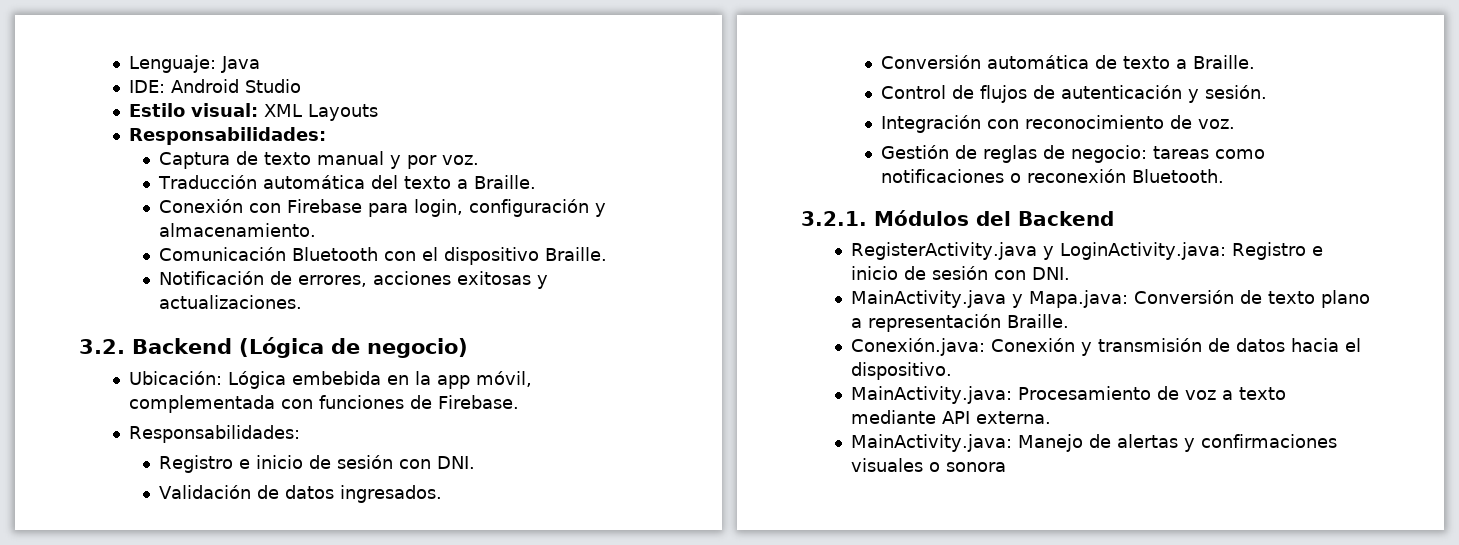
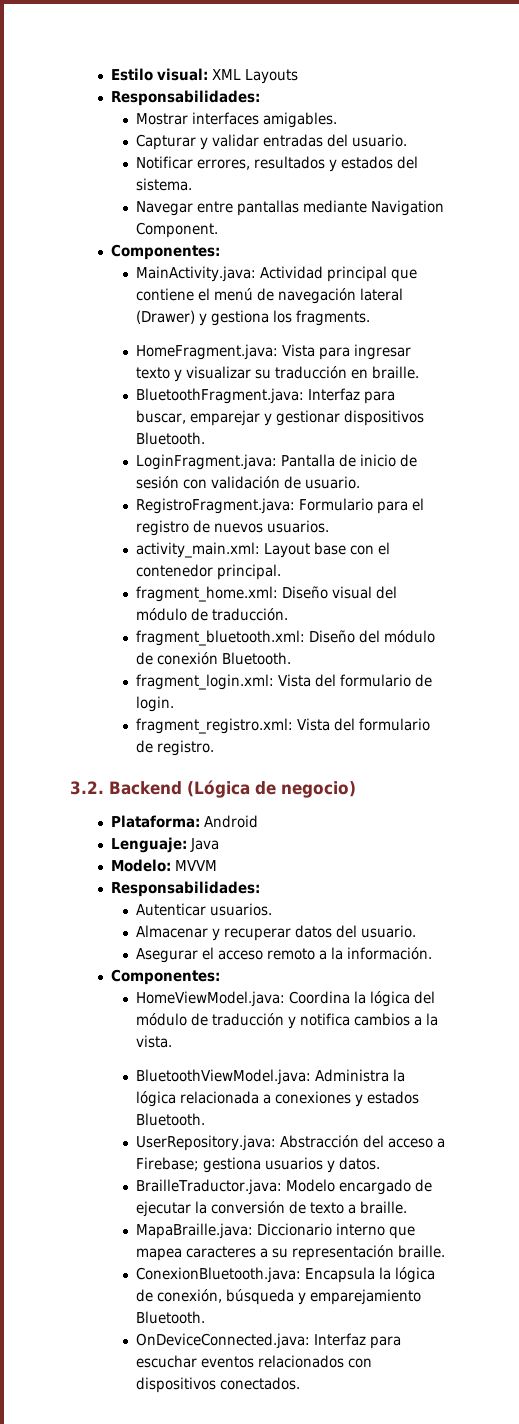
[129,55,261,73] [129,79,302,93] Lenguaje: Java // IDE: Android Studio // -> (111, 74) none
[159,151,480,169] [158,175,537,189] [159,199,607,217] [159,223,317,237] [159,247,608,265] [159,271,549,289] [159,295,303,309] Captura de texto manual y por voz. // Traducción automática del texto a Braille. // Conexión con Firebase para login, configuración y almacenamiento. // Comunicación Bluetooth con el dispositivo Braille. // Notificación de errores, acciones exitosas y actualizaciones. -> [136,112,338,128] [136,134,408,150] [136,156,419,172] [136,178,193,191] [136,200,445,216] [136,222,219,238] [111,244,221,260] [136,266,418,282] [136,288,404,304] [136,310,371,326] [136,344,412,360] [136,366,420,382] [136,388,396,404] [136,410,425,426] [136,432,206,445] [136,454,418,470] [136,476,361,489] [136,498,425,514] [136,520,330,536] [136,542,391,558] [136,564,282,580] [136,586,398,602] [136,608,289,621] [136,630,436,646] [136,652,292,665] [136,674,433,690] [136,696,175,712] [136,718,431,734] [136,740,215,756] Mostrar interfaces amigables. // Capturar y validar entradas del usuario. // Notificar errores, resultados y estados del sistema. // Navegar entre pantallas mediante Navigation Component. // Componentes: // MainActivity.java: Actividad principal que contiene el menú de navegación lateral (Drawer) y gestiona los fragments. // HomeFragment.java: Vista para ingresar texto y visualizar su traducción en braille. // BluetoothFragment.java: Interfaz para buscar, emparejar y gestionar dispositivos Bluetooth. // LoginFragment.java: Pantalla de inicio de sesión con validación de usuario. // RegistroFragment.java: Formulario para el registro de nuevos usuarios. // activity_main.xml: Layout base con el contenedor principal. // fragment_home.xml: Diseño visual del módulo de traducción. // fragment_bluetooth.xml: Diseño del módulo de conexión Bluetooth. // fragment_login.xml: Vista del formulario de login. // fragment_registro.xml: Vista del formulario de registro.
[129,371,533,389] [129,395,520,413] [129,425,301,443] [159,455,476,473] [159,485,443,503] [881,55,1256,69] [881,85,1268,103] [881,115,1236,133] [881,145,1266,163] [881,169,1225,183] [801,210,1114,226] [851,242,1323,260] [851,266,1071,280] [851,290,1371,308] [851,314,1070,332] [851,338,1362,356] [851,362,953,380] [851,386,1287,404] [851,410,1052,424] [851,434,1338,452] [851,458,1007,472] Ubicación: Lógica embebida en la app móvil, complementada con funciones de Firebase. // Responsabilidades: // Registro e inicio de sesión con DNI. // Validación de datos ingresados. // Conversión automática de texto a Braille. // Control de flujos de autenticación y sesión. // Integración con reconocimiento de voz. // Gestión de reglas de negocio: tareas como notificaciones o reconexión Bluetooth. // 3.2.1. Módulos del Backend // RegisterActivity.java y LoginActivity.java: Registro e inicio de sesión con DNI. // MainActivity.java y Mapa.java: Conversión de texto plano a representación Braille. // Conexión.java: Conexión y transmisión de datos hacia el dispositivo. // MainActivity.java: Procesamiento de voz a texto mediante API externa. // MainActivity.java: Manejo de alertas y confirmaciones visuales o sonora -> [111,815,259,828] [111,837,220,853] [111,859,218,872] [111,881,261,897] [136,903,273,916] [136,925,417,941] [136,947,433,963] [111,969,221,985] [136,991,436,1007] [136,1013,439,1029] [136,1035,173,1048] [136,1069,406,1085] [136,1091,420,1107] [136,1113,206,1126] [136,1135,446,1151] [136,1157,381,1173] [136,1179,433,1195] [136,1201,408,1217] [136,1223,416,1239] [136,1245,446,1261] [136,1267,436,1283] [136,1289,422,1305] [136,1311,206,1324] [136,1333,402,1349] [136,1355,373,1368] [136,1377,301,1393] Plataforma: Android // Lenguaje: Java // Modelo: MVVM // Responsabilidades: // Autenticar usuarios. // Almacenar y recuperar datos del usuario. // Asegurar el acceso remoto a la información. // Componentes: // HomeViewModel.java: Coordina la lógica del módulo de traducción y notifica cambios a la vista. // BluetoothViewModel.java: Administra la lógica relacionada a conexiones y estados Bluetooth. // UserRepository.java: Abstracción del acceso a Firebase; gestiona usuarios y datos. // BrailleTraductor.java: Modelo encargado de ejecutar la conversión de texto a braille. // MapaBraille.java: Diccionario interno que mapea caracteres a su representación braille. // ConexionBluetooth.java: Encapsula la lógica de conexión, búsqueda y emparejamiento Bluetooth. // OnDeviceConnected.java: Interfaz para escuchar eventos relacionados con dispositivos conectados.

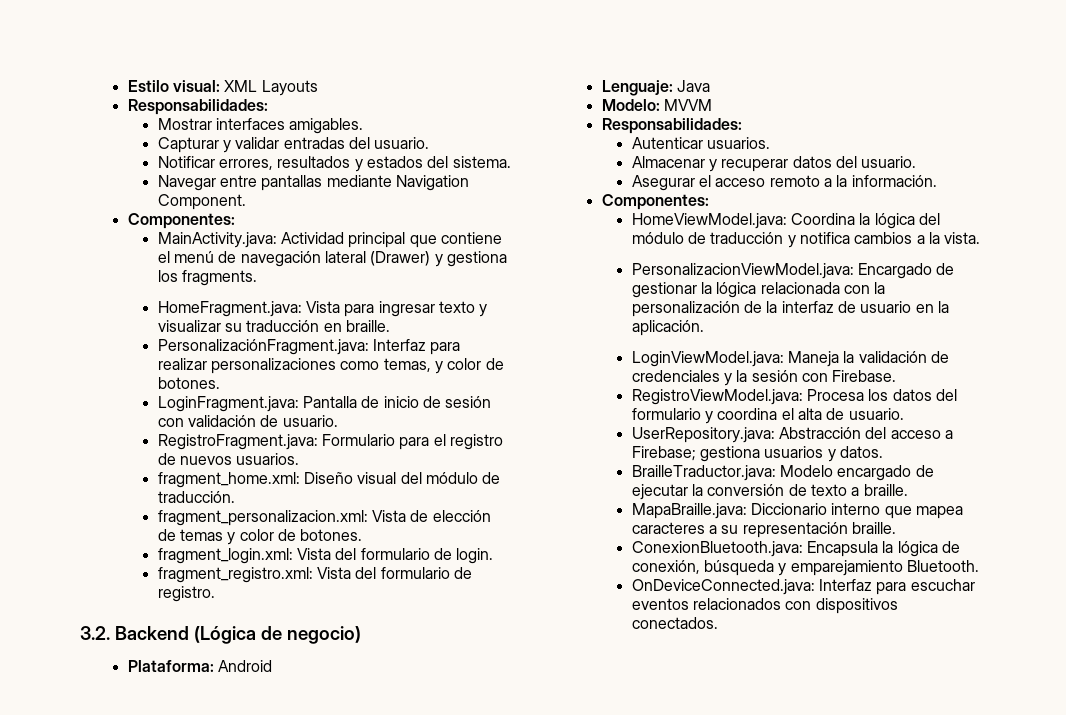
[136,388,396,404] [136,410,425,426] [136,432,206,445] BluetoothFragment.java: Interfaz para buscar, emparejar y gestionar dispositivos Bluetooth. -> [157,339,461,355] [157,358,504,374] [157,377,220,389] PersonalizaciónFragment.java: Interfaz para realizar personalizaciones como temas, y color de botones.
[136,542,391,558] [136,564,282,580] // activity_main.xml: Layout base con el contenedor principal. -> (300, 459) none
[136,630,436,646] [136,652,292,665] fragment_bluetooth.xml: Diseño del módulo de conexión Bluetooth. -> [157,510,491,526] [157,529,363,545] fragment_personalizacion.xml: Vista de elección de temas y color de botones.
[136,1069,406,1085] [136,1091,420,1107] [136,1113,206,1126] BluetoothViewModel.java: Administra la lógica relacionada a conexiones y estados Bluetooth. -> [631,263,955,279] [631,282,886,298] [631,301,949,317] [631,320,704,336] [631,351,950,367] [631,370,897,386] [631,389,958,405] [631,408,904,424] PersonalizacionViewModel.java: Encargado de gestionar la lógica relacionada con la personalización de la interfaz de usuario en la aplicación. // LoginViewModel.java: Maneja la validación de credenciales y la sesión con Firebase. // RegistroViewModel.java: Procesa los datos del formulario y coordina el alta de usuario.

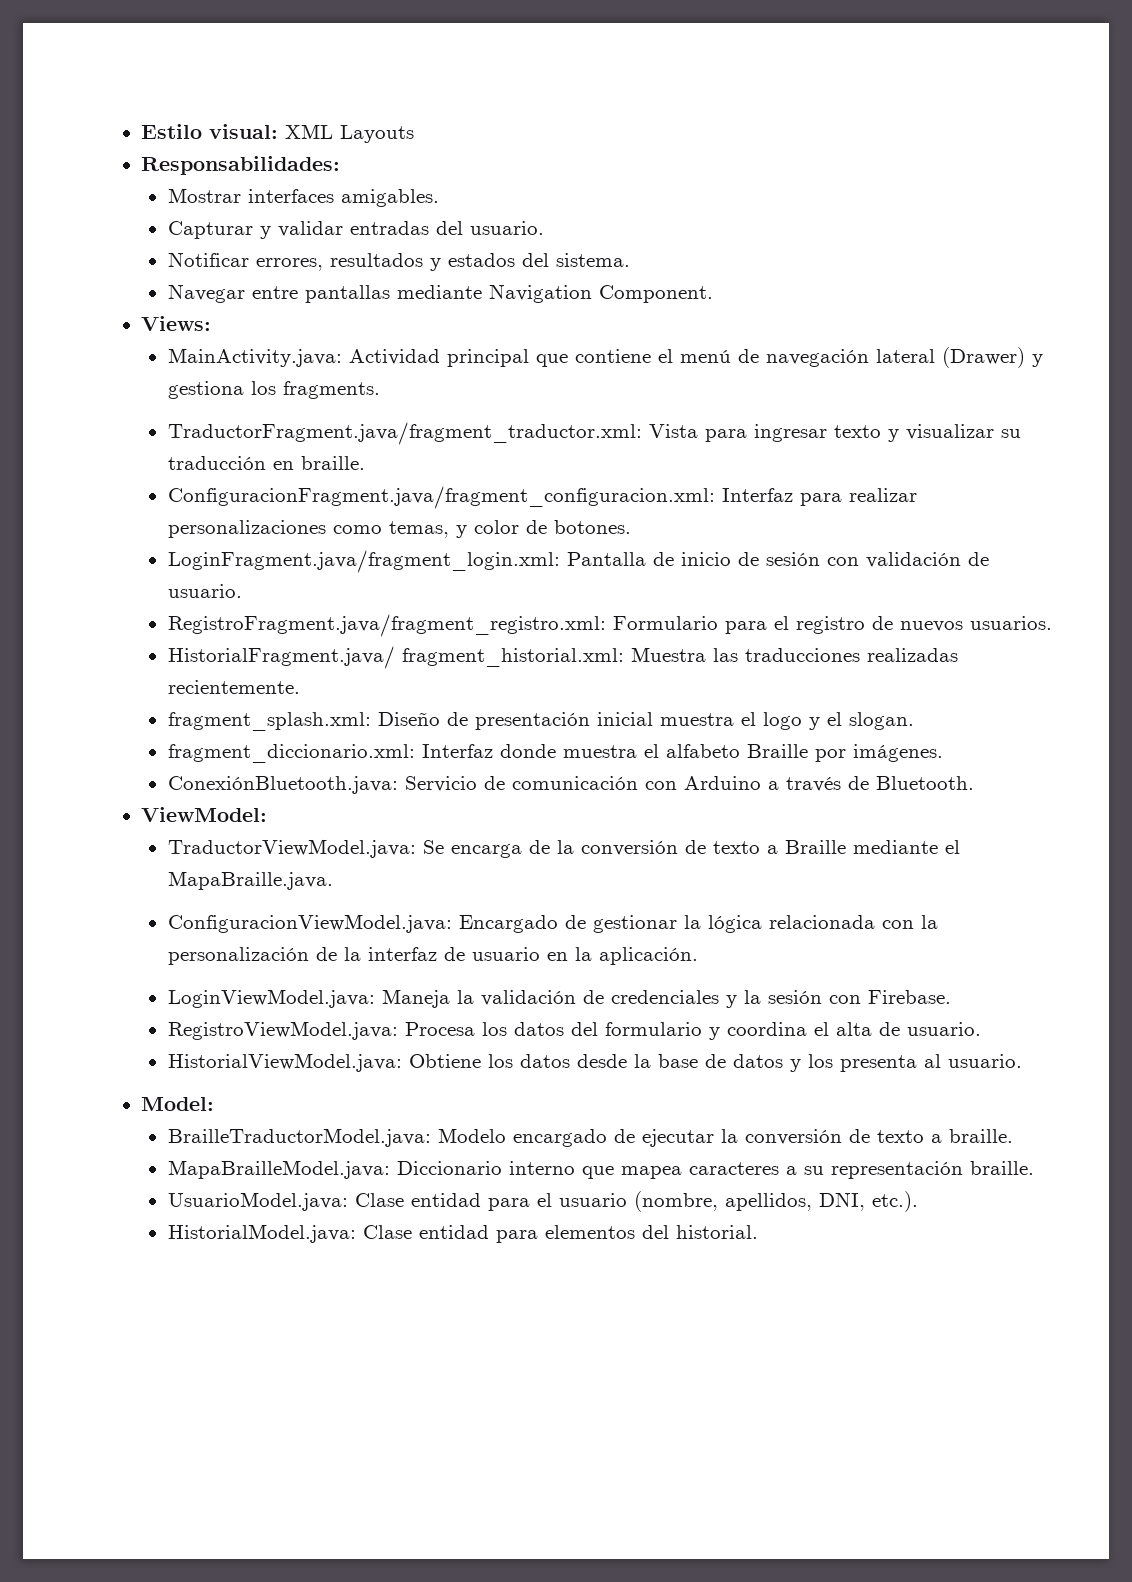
[127,213,235,229] Componentes: -> [141,316,212,331] Views:
[157,301,302,317] HomeFragment.java: -> [167,422,642,445] TraductorFragment.java/fragment_traductor.xml:
[157,339,369,355] PersonalizaciónFragment.java: -> [167,486,715,509] ConfiguracionFragment.java/fragment_configuracion.xml:
[157,396,299,412] LoginFragment.java: -> [167,550,560,573] LoginFragment.java/fragment_login.xml:
[157,434,318,450] RegistroFragment.java: -> [167,614,606,637] RegistroFragment.java/fragment_registro.xml:
[157,472,501,488] [157,491,235,503] [157,510,491,526] [157,529,363,545] [157,548,494,564] [157,567,473,583] [157,586,215,602] [80,626,361,644] [127,660,272,672] [601,80,710,96] [601,99,712,111] [601,118,742,134] [631,137,771,149] [631,156,917,172] [631,175,937,191] [601,194,709,210] [631,213,941,229] [631,232,981,248] [631,263,854,279] fragment_home.xml: Diseño visual del módulo de traducción. // fragment_personalizacion.xml: Vista de elección de temas y color de botones. // fragment_login.xml: Vista del formulario de login. // fragment_registro.xml: Vista del formulario de registro. // 3.2. Backend (Lógica de negocio) // Plataforma: Android // Lenguaje: Java // Modelo: MVVM // Responsabilidades: // Autenticar usuarios. // Almacenar y recuperar datos del usuario. // Asegurar el acceso remoto a la información. // Componentes: // HomeViewModel.java: Coordina la lógica del módulo de traducción y notifica cambios a la vista. // PersonalizacionViewModel.java: -> [167,646,958,669] [167,680,300,694] [167,712,914,731] [167,744,943,763] [167,776,974,794] [141,807,268,822] [167,839,960,858] [167,871,333,890] [167,914,452,933] HistorialFragment.java/ fragment_historial.xml: Muestra las traducciones realizadas recientemente. // fragment_splash.xml: Diseño de presentación inicial muestra el logo y el slogan. // fragment_diccionario.xml: Interfaz donde muestra el alfabeto Braille por imágenes. // ConexiónBluetooth.java: Servicio de comunicación con Arduino a través de Bluetooth. // ViewModel: // TraductorViewModel.java: Se encarga de la conversión de texto a Braille mediante el MapaBraille.java. // ConfiguracionViewModel.java:
[631,427,954,443] [631,446,884,462] [631,465,776,481] UserRepository.java: Abstracción del acceso a Firebase; gestiona usuarios y datos. // BrailleTraductor.java: -> [167,1053,1022,1072] [141,1097,215,1111] [167,1128,431,1147] HistorialViewModel.java: Obtiene los datos desde la base de datos y los presenta al usuario. // Model: // BrailleTraductorModel.java:
[631,503,747,519] MapaBraille.java: -> [167,1160,390,1179] MapaBrailleModel.java:
[631,541,961,557] [631,560,980,576] [631,579,975,595] [631,598,898,614] [631,617,718,629] ConexionBluetooth.java: Encapsula la lógica de conexión, búsqueda y emparejamiento Bluetooth. // OnDeviceConnected.java: Interfaz para escuchar eventos relacionados con dispositivos conectados. -> [167,1191,918,1212] [167,1224,758,1243] UsuarioModel.java: Clase entidad para el usuario (nombre, apellidos, DNI, etc.). // HistorialModel.java: Clase entidad para elementos del historial.

